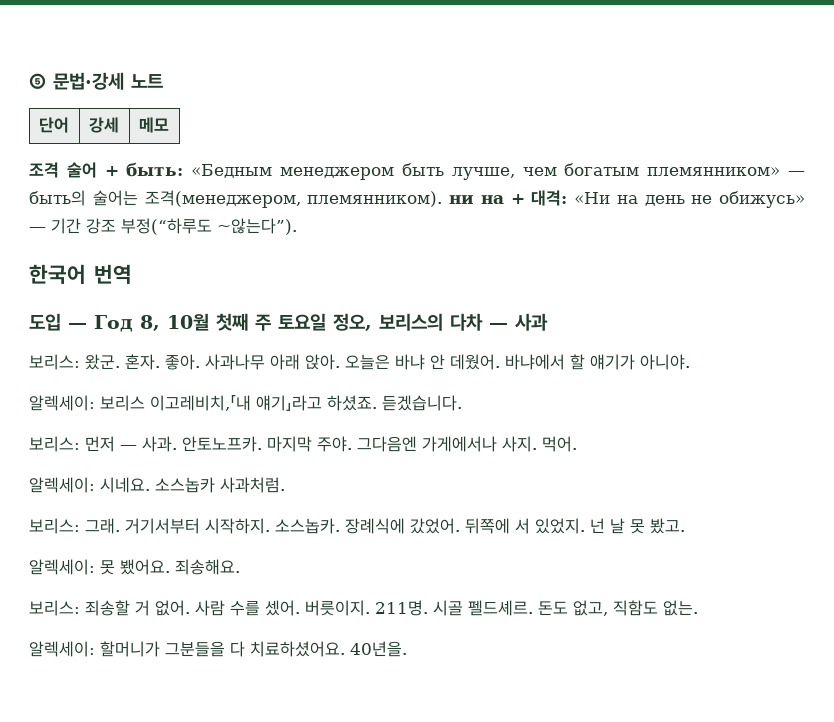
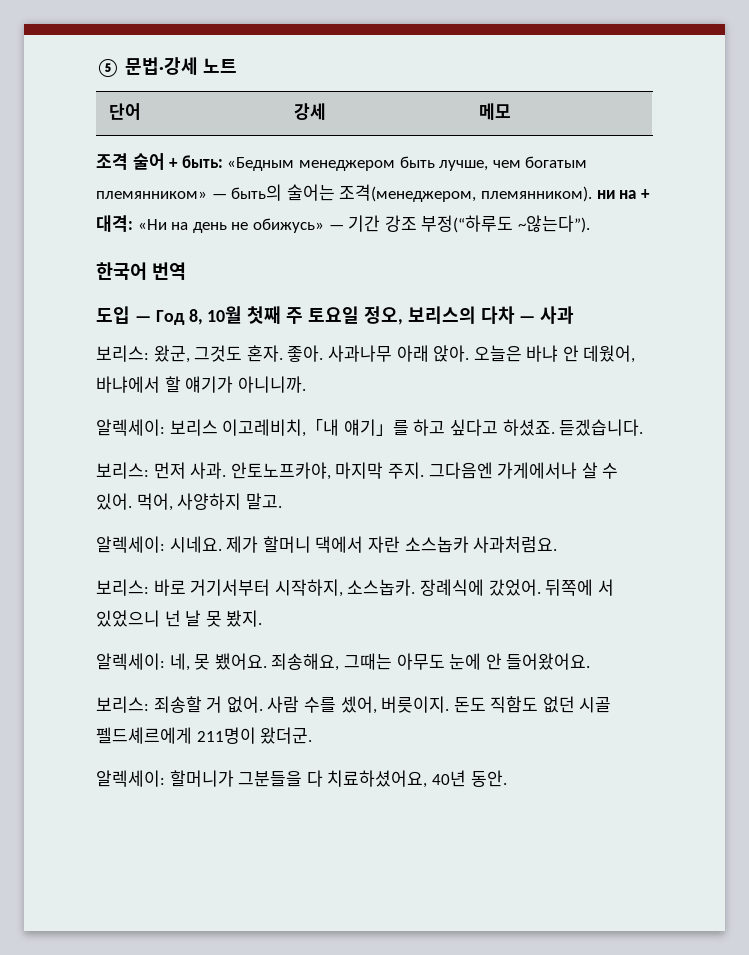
[85,354,120,370] 왔군. -> [153,345,243,363] 왔군, 그것도
[450,354,500,370] 데웠어. -> [583,345,636,363] 데웠어,
[640,354,690,370] 아니야. -> [237,376,306,393] 아니니까.
[292,395,322,411] 라고 -> [392,419,498,436] 를 하고 싶다고
[120,436,577,452] [29,477,285,493] [29,518,270,534] — 사과. 안토노프카. 마지막 주야. 그다음엔 가게에서나 사지. 먹어. // 알렉세이: 시네요. 소스놉카 사과처럼. // 보리스: 그래. 거기서부터 시작하지. -> [190,462,619,480] [96,493,282,511] [96,536,558,553] [96,579,343,597] 사과. 안토노프카야, 마지막 주지. 그다음엔 가게에서나 살 수 있어. 먹어, 사양하지 말고. // 알렉세이: 시네요. 제가 할머니 댁에서 자란 소스놉카 사과처럼요. // 보리스: 바로 거기서부터 시작하지,
[535,518,585,534] 있었지. -> [96,610,160,627] 있었으니
[650,518,685,534] [29,559,95,575] 봤고. // 알렉세이: -> [226,610,263,627] [96,653,190,671] 봤지. // 알렉세이: 네,
[175,559,240,575] 죄송해요. -> [271,653,591,671] 죄송해요, 그때는 아무도 눈에 안 들어왔어요.
[265,600,698,616] 셌어. 버릇이지. 211명. 시골 펠드셰르. 돈도 없고, 직함도 없는. -> [340,696,612,714] [96,727,313,744] 셌어, 버릇이지. 돈도 직함도 없던 시골 펠드셰르에게 211명이 왔더군.
[250,641,407,657] 치료하셨어요. 40년을. -> [327,770,507,788] 치료하셨어요, 40년 동안.

